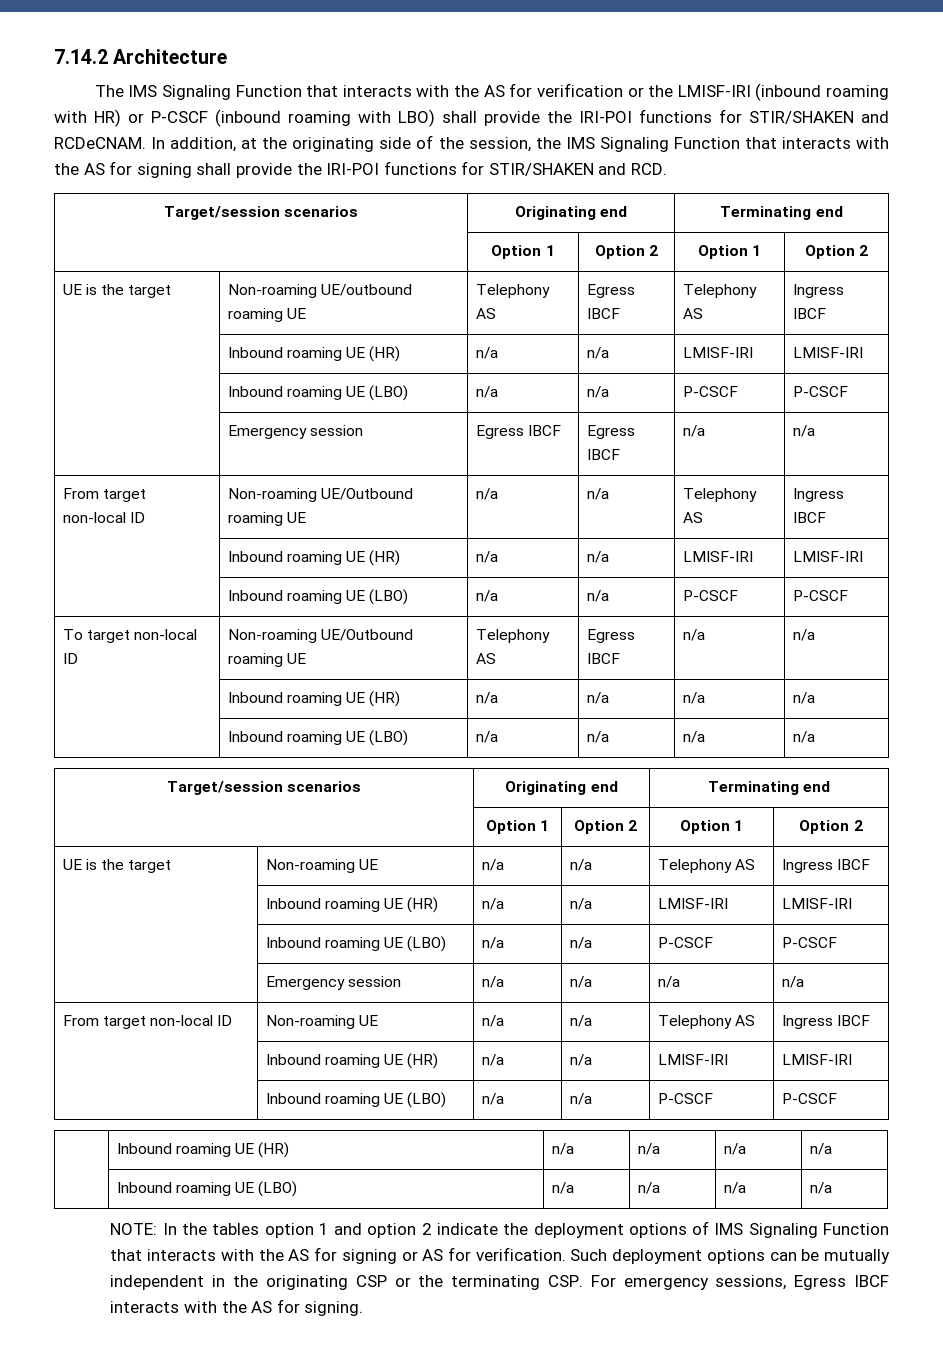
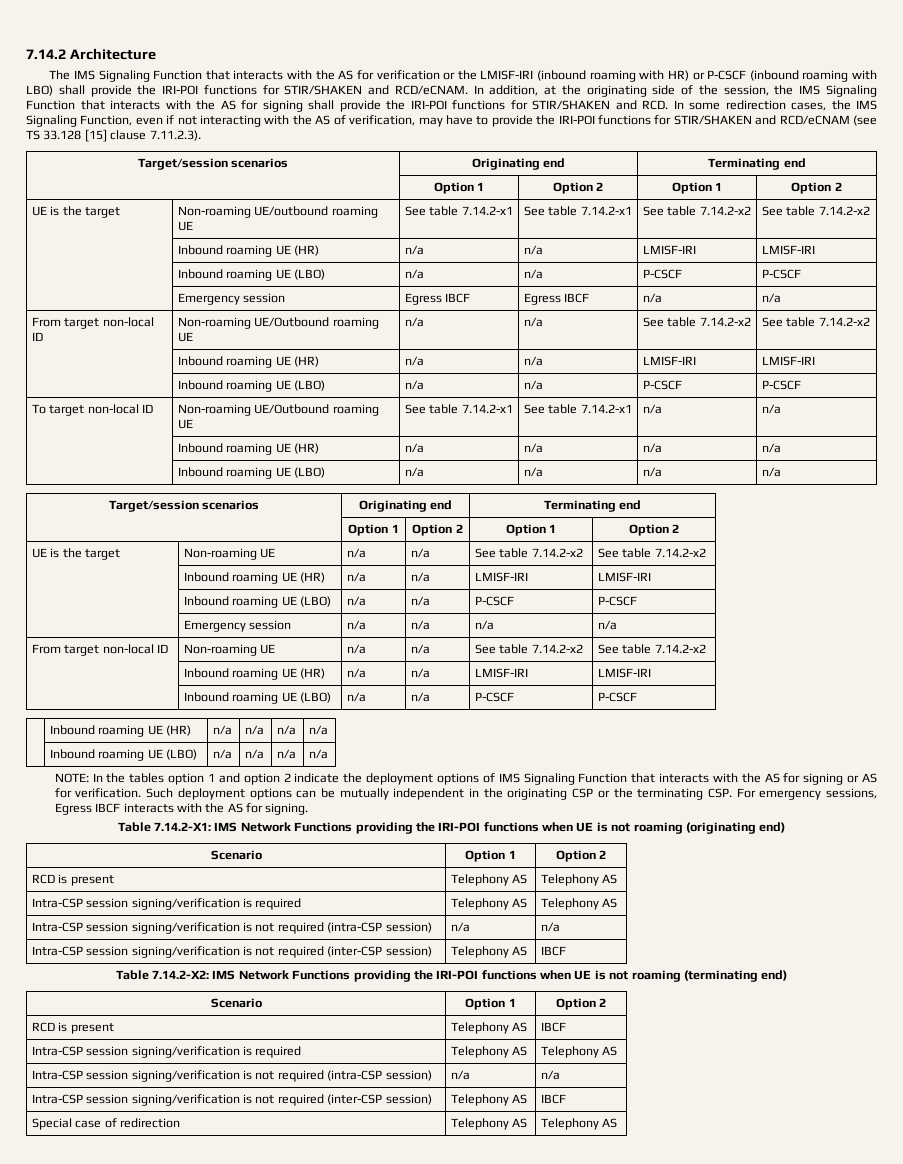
[54,137,146,149] RCDeCNAM. -> [394,85,468,95] RCD/eCNAM.
(668, 169) none -> [673,100,877,111] [26,115,877,127] [26,129,201,142] In some redirection cases, the IMS Signaling Function, even if not interacting with the AS of verification, may have to provide the IRI-POI functions for STIR/SHAKEN and RCD/eCNAM (see TS 33.128 [15] clause 7.11.2.3).
[475,284,550,298] [475,308,496,319] [586,284,635,298] [586,308,620,319] [682,284,757,298] [682,308,703,319] [792,284,844,298] [792,308,826,319] Telephony AS | Egress IBCF | Telephony AS | Ingress IBCF -> [404,206,513,216] [523,206,632,216] [642,206,751,216] [761,206,870,216] See table 7.14.2-x1 | See table 7.14.2-x1 | See table 7.14.2-x2 | See table 7.14.2-x2
[682,488,757,502] [682,512,703,523] [792,488,844,502] [792,512,826,523] Telephony AS | Ingress IBCF -> [642,317,751,327] [761,317,870,327] See table 7.14.2-x2 | See table 7.14.2-x2
[475,629,550,643] [475,653,496,664] [586,629,635,643] [586,653,620,664] Telephony AS | Egress IBCF -> [404,404,513,414] [523,404,632,414] See table 7.14.2-x1 | See table 7.14.2-x1
[657,859,755,873] [781,859,870,873] Telephony AS | Ingress IBCF -> [474,548,583,558] [597,548,706,558] See table 7.14.2-x2 | See table 7.14.2-x2
[657,1015,755,1029] [781,1015,870,1029] Telephony AS | Ingress IBCF -> [474,644,583,654] [597,644,706,654] See table 7.14.2-x2 | See table 7.14.2-x2
(364, 1308) none -> [117,822,786,834] [210,850,262,860] [465,850,516,862] [555,850,607,862] [31,874,114,886] [450,874,528,886] [540,874,618,886] [31,898,302,910] [450,898,528,910] [540,898,618,910] [31,922,432,934] [450,922,470,932] [540,922,560,932] [31,946,432,958] [450,946,528,958] [540,946,566,956] [115,970,788,982] [210,998,262,1008] [465,998,516,1010] [555,998,607,1010] [31,1022,114,1034] [450,1022,528,1034] [540,1022,566,1032] [31,1046,302,1058] [450,1046,528,1058] [540,1046,618,1058] [31,1070,432,1082] [450,1070,470,1080] [540,1070,560,1080] [31,1094,432,1106] [450,1094,528,1106] [540,1094,566,1104] [31,1118,181,1130] [450,1118,528,1130] [540,1118,618,1130] // Table 7.14.2-X1: IMS Network Functions providing the IRI-POI functions when UE is not roaming (originating end) // Scenario | Option 1 | Option 2 // RCD is present | Telephony AS | Telephony AS // Intra-CSP session signing/verification is required | Telephony AS | Telephony AS // Intra-CSP session signing/verification is not required (intra-CSP session) | n/a | n/a // Intra-CSP session signing/verification is not required (inter-CSP session) | Telephony AS | IBCF // Table 7.14.2-X2: IMS Network Functions providing the IRI-POI functions when UE is not roaming (terminating end) // Scenario | Option 1 | Option 2 // RCD is present | Telephony AS | IBCF // Intra-CSP session signing/verification is required | Telephony AS | Telephony AS // Intra-CSP session signing/verification is not required (intra-CSP session) | n/a | n/a // Intra-CSP session signing/verification is not required (inter-CSP session) | Telephony AS | IBCF // Special case of redirection | Telephony AS | Telephony AS

